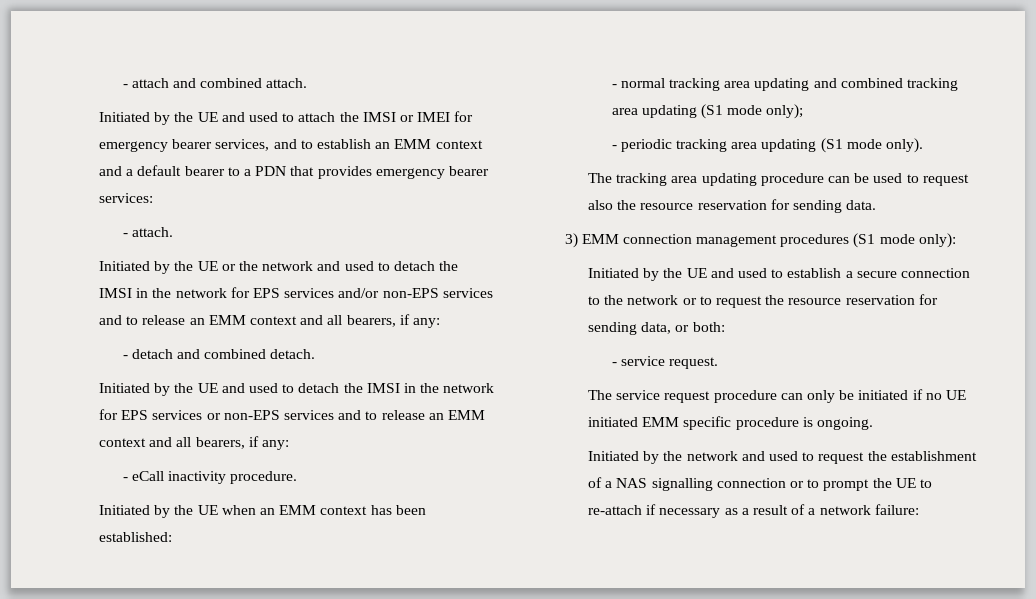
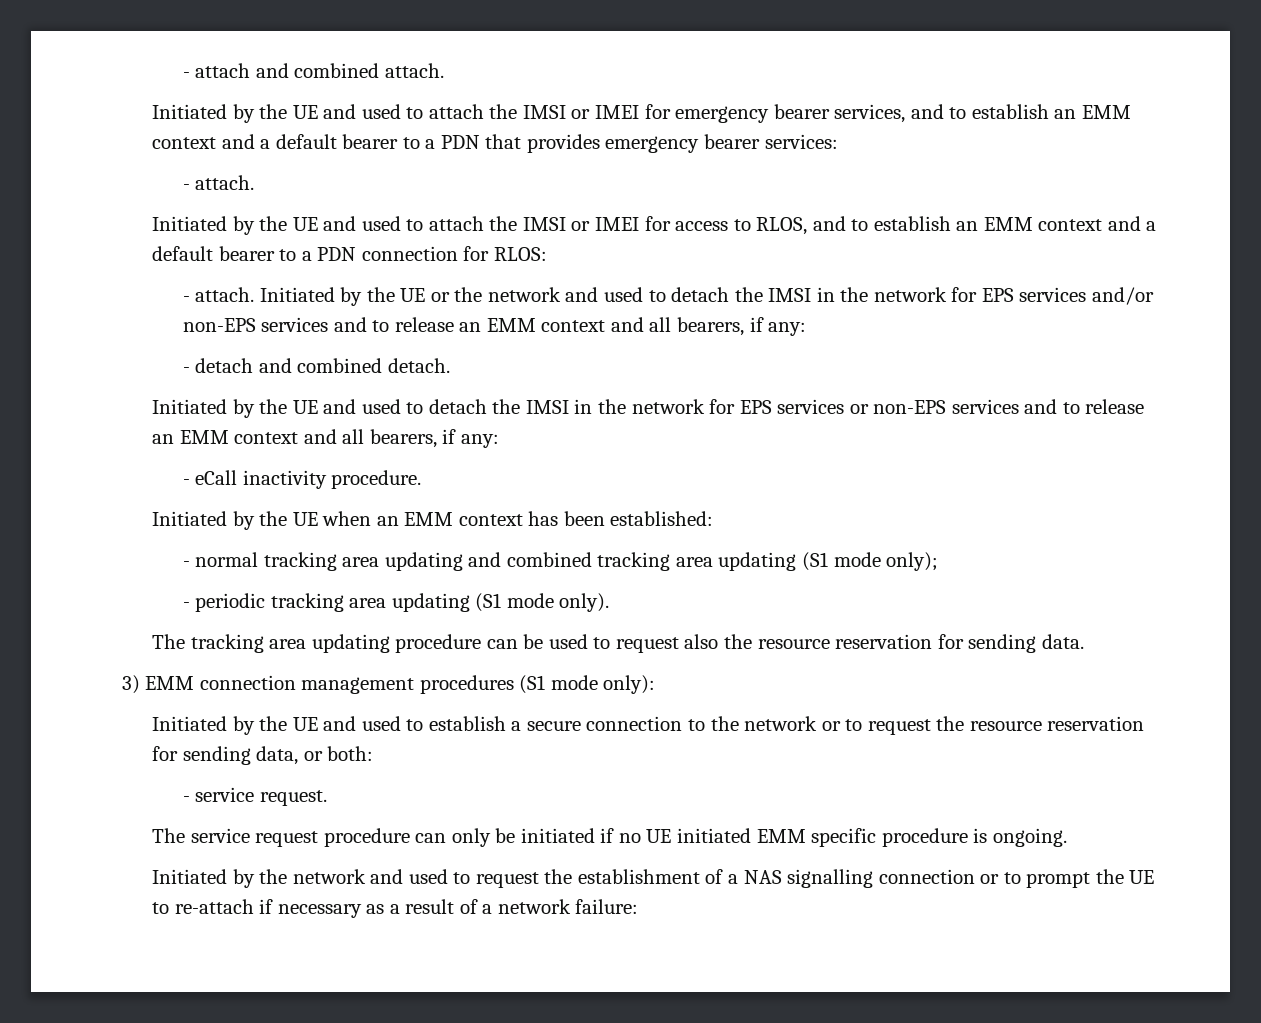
(218, 266) none -> [323,216,1157,235] [152,246,547,261] [182,287,426,306] and used to attach the IMSI or IMEI for access to RLOS, and to establish an EMM context and a default bearer to a PDN connection for RLOS: // - attach. Initiated by the UE

